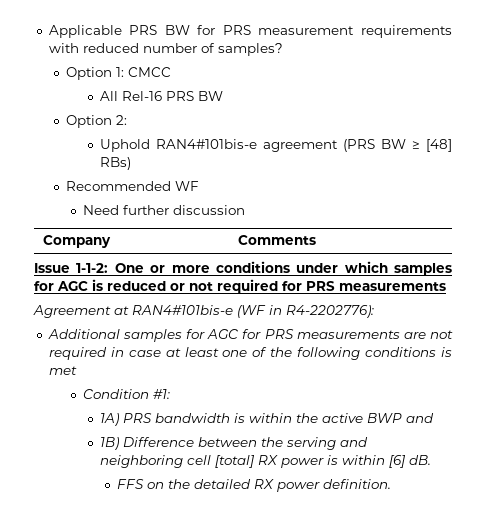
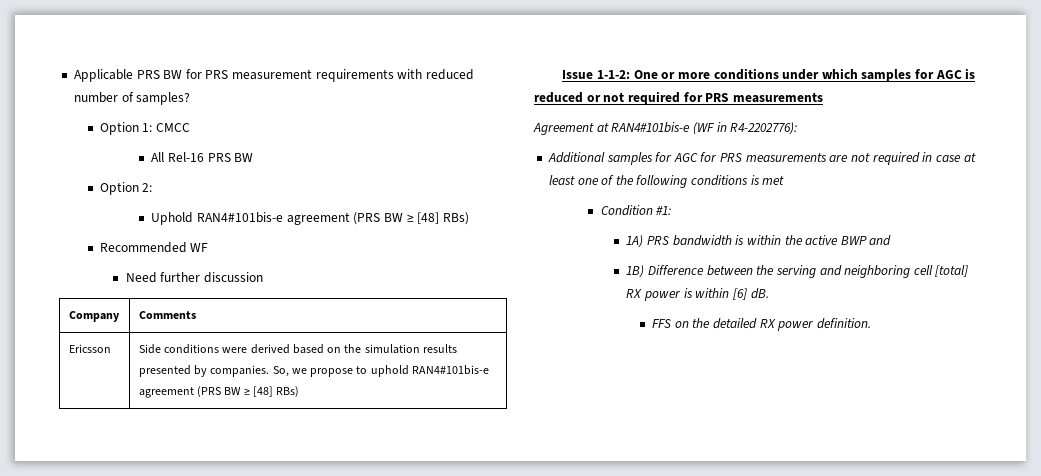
(316, 240) none -> [68,344,111,353] [138,344,457,354] [138,365,489,377] [138,386,300,398] // Ericsson | Side conditions were derived based on the simulation results presented by companies. So, we propose to uphold RAN4#101bis-e agreement (PRS BW ≥ [48] RBs)

